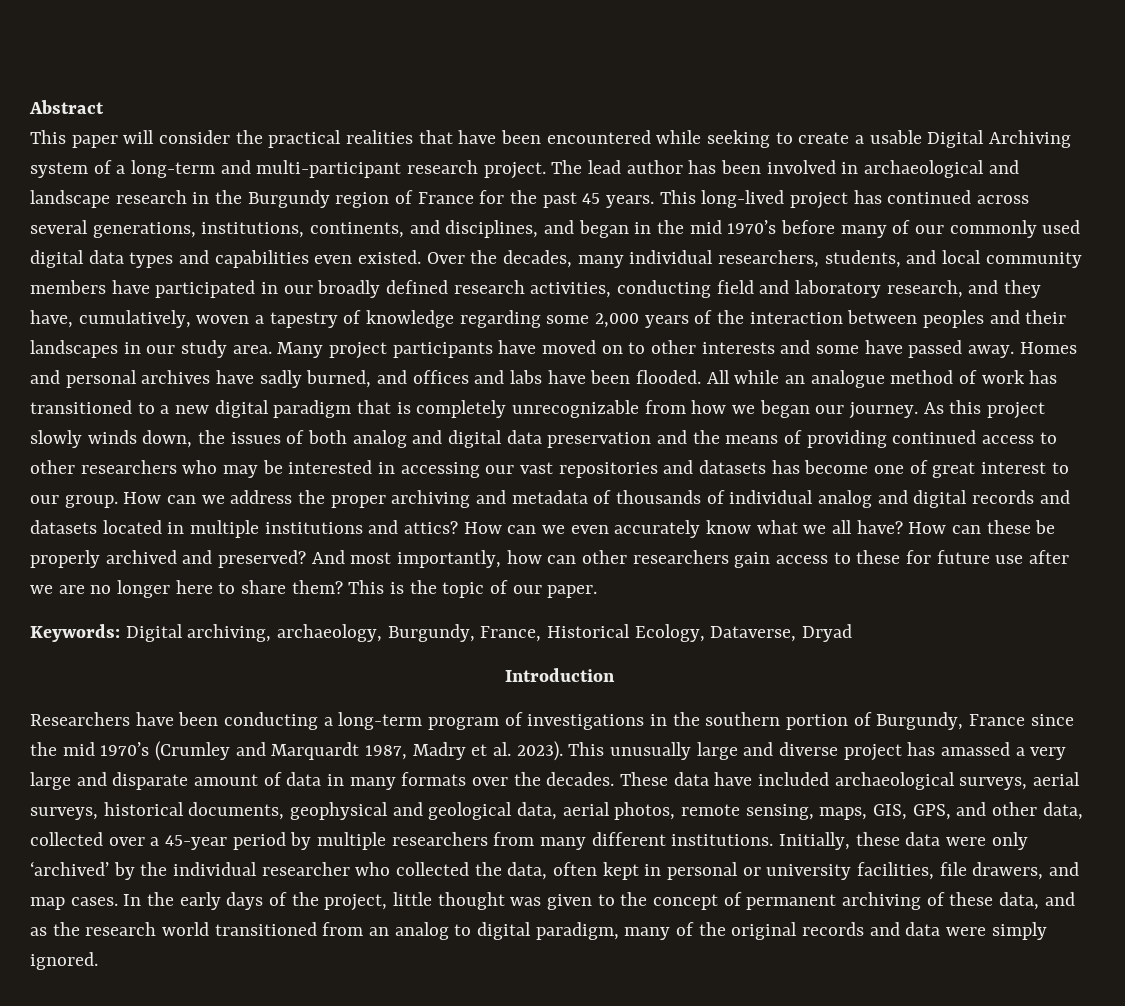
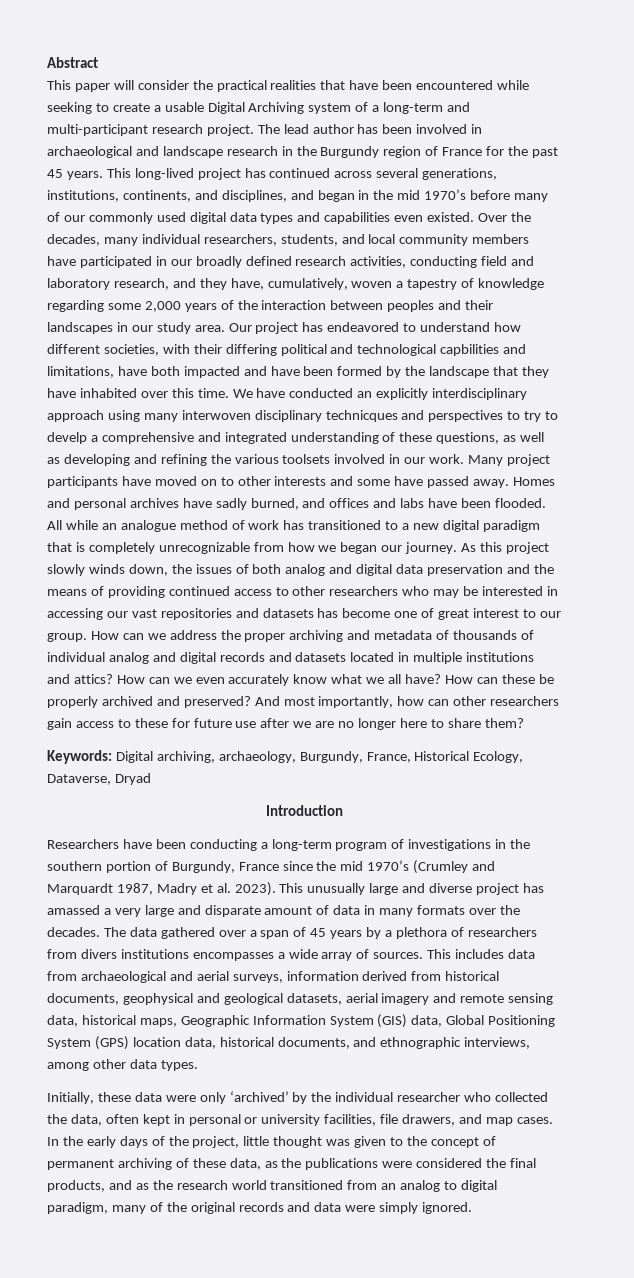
(272, 349) none -> [228,322,522,334] [47,344,527,356] [47,366,549,378] [47,388,528,400] [47,410,559,422] [47,432,545,444] [47,454,465,466] Our project has endeavored to understand how different societies, with their differing political and technological capbilities and limitations, have both impacted and have been formed by the landscape that they have inhabited over this time. We have conducted an explicitly interdisciplinary approach using many interwoven disciplinary technicques and perspectives to try to develp a comprehensive and integrated understanding of these questions, as well as developing and refining the various toolsets involved in our work.
[348,580,598,598] This is the topic of our paper. -> (524, 723) none
[620,772,1081,790] [30,807,98,820] These data have included archaeological surveys, aerial surveys, -> [103,927,537,939] [47,949,536,961] [47,971,442,983] The data gathered over a span of 45 years by a plethora of researchers from divers institutions encompasses a wide array of sources. This includes data from archaeological and aerial surveys, information derived from
[517,802,1083,820] [30,832,774,850] data, aerial photos, remote sensing, maps, GIS, GPS, and other data, collected over a 45-year period by multiple researchers from many different institutions. -> [286,993,554,1005] [47,1014,556,1028] [47,1036,531,1050] [47,1059,198,1071] datasets, aerial imagery and remote sensing data, historical maps, Geographic Information System (GIS) data, Global Positioning System (GPS) location data, historical documents, and ethnographic interviews, among other data types. //
(1040, 901) none -> [264,1158,537,1170] [47,1180,105,1192] as the publications were considered the final products,

